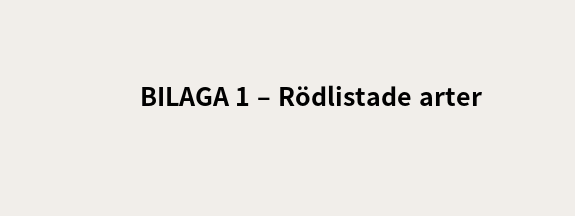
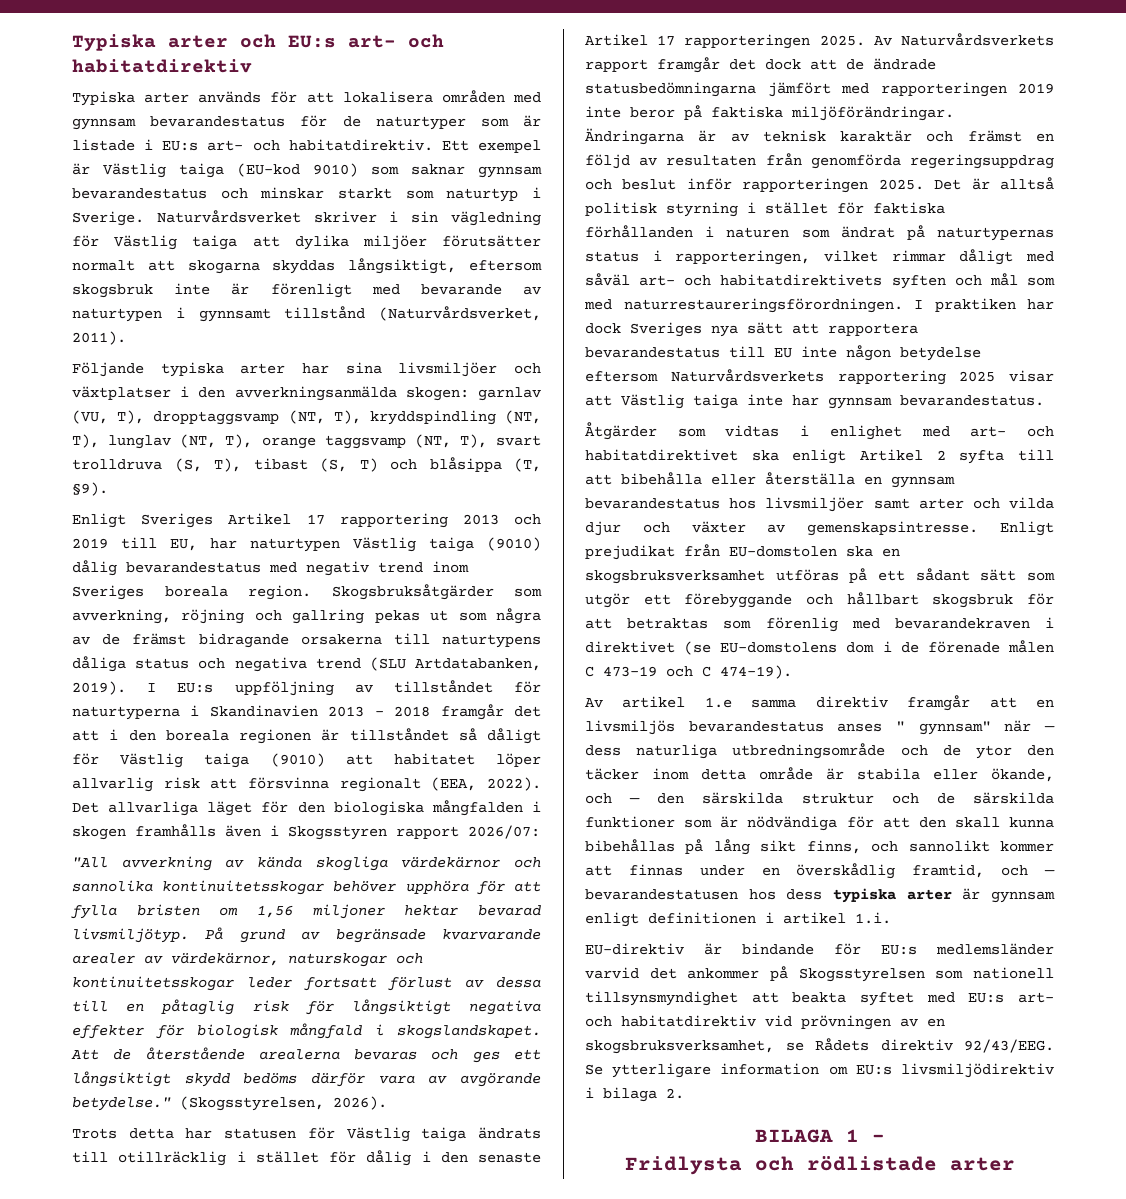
(139, 96) none -> [72,34,444,51] [72,59,252,73] [72,90,541,106] [72,115,541,130] [72,139,541,153] [72,163,542,178] [72,187,541,202] [72,210,541,226] [72,235,541,250] [72,258,542,274] [72,283,541,298] [72,306,541,322] [72,331,126,345] [72,362,541,377] [72,386,541,401] [72,410,541,425] [72,434,541,449] [72,457,541,472] [72,482,108,496] [72,513,541,528] [72,537,541,552] [72,560,469,576] [72,584,542,600] [72,608,541,624] [72,633,541,648] [72,656,541,672] [72,680,541,696] [72,704,541,720] [72,728,541,744] [72,753,541,768] [72,777,541,792] [72,800,541,816] [72,824,540,840] [72,856,541,871] [72,880,541,895] [71,904,541,919] [72,927,541,943] [72,953,423,967] [72,976,541,991] [72,999,541,1015] [72,1023,541,1039] [71,1047,541,1063] [72,1071,541,1087] [72,1096,387,1111] [72,1127,541,1142] [72,1150,541,1166] [585,33,1054,49] [585,57,936,73] [585,82,1054,97] [585,105,954,121] [585,128,1054,145] [585,153,1054,169] [585,177,1054,193] [585,202,945,217] [585,225,1054,241] [585,249,1054,265] [585,273,1055,289] [584,298,1054,313] [585,322,918,337] [585,345,981,361] [585,369,1054,385] [585,394,1044,409] [585,422,1054,440] [585,449,1054,464] [585,472,955,488] [585,497,1054,512] [585,521,1054,536] [585,544,900,560] [585,568,1055,584] [585,592,1054,608] [585,617,1054,632] [585,640,1054,655] [585,665,792,679] [585,695,1054,711] [585,720,1055,735] [585,743,1054,759] [585,767,1054,782] [585,792,1054,804] [585,816,1054,831] [585,839,1054,855] [585,863,1055,879] [585,888,1055,903] [585,912,891,927] [585,943,1054,955] [585,966,1054,982] [585,991,1054,1006] [585,1015,945,1030] [585,1038,1054,1054] [585,1063,1054,1078] [585,1087,684,1102] Typiska arter och EU:s art- och habitatdirektiv // Typiska arter används för att lokalisera områden med gynnsam bevarandestatus för de naturtyper som är listade i EU:s art- och habitatdirektiv. Ett exempel är Västlig taiga (EU-kod 9010) som saknar gynnsam bevarandestatus och minskar starkt som naturtyp i Sverige. Naturvårdsverket skriver i sin vägledning för Västlig taiga att dylika miljöer förutsätter normalt att skogarna skyddas långsiktigt, eftersom skogsbruk inte är förenligt med bevarande av naturtypen i gynnsamt tillstånd (Naturvårdsverket, 2011). // Följande typiska arter har sina livsmiljöer och växtplatser i den avverkningsanmälda skogen: garnlav (VU, T), dropptaggsvamp (NT, T), kryddspindling (NT, T), lunglav (NT, T), orange taggsvamp (NT, T), svart trolldruva (S, T), tibast (S, T) och blåsippa (T, §9). // Enligt Sveriges Artikel 17 rapportering 2013 och 2019 till EU, har naturtypen Västlig taiga (9010) dålig bevarandestatus med negativ trend inom Sveriges boreala region. Skogsbruksåtgärder som avverkning, röjning och gallring pekas ut som några av de främst bidragande orsakerna till naturtypens dåliga status och negativa trend (SLU Artdatabanken, 2019). I EU:s uppföljning av tillståndet för naturtyperna i Skandinavien 2013 – 2018 framgår det att i den boreala regionen är tillståndet så dåligt för Västlig taiga (9010) att habitatet löper allvarlig risk att försvinna regionalt (EEA, 2022). Det allvarliga läget för den biologiska mångfalden i skogen framhålls även i Skogsstyren rapport 2026/07: // "All avverkning av kända skogliga värdekärnor och sannolika kontinuitetsskogar behöver upphöra för att fylla bristen om 1,56 miljoner hektar bevarad livsmiljötyp. På grund av begränsade kvarvarande arealer av värdekärnor, naturskogar och kontinuitetsskogar leder fortsatt förlust av dessa till en påtaglig risk för långsiktigt negativa effekter för biologisk mångfald i skogslandskapet. Att de återstående arealerna bevaras och ges ett långsiktigt skydd bedöms därför vara av avgörande betydelse." (Skogsstyrelsen, 2026). // Trots detta har statusen för Västlig taiga ändrats till otillräcklig i stället för dålig i den senaste Artikel 17 rapporteringen 2025. Av Naturvårdsverkets rapport framgår det dock att de ändrade statusbedömningarna jämfört med rapporteringen 2019 inte beror på faktiska miljöförändringar. Ändringarna är av teknisk karaktär och främst en följd av resultaten från genomförda regeringsuppdrag och beslut inför rapporteringen 2025. Det är alltså politisk styrning i stället för faktiska förhållanden i naturen som ändrat på naturtypernas status i rapporteringen, vilket rimmar dåligt med såväl art- och habitatdirektivets syften och mål som med naturrestaureringsförordningen. I praktiken har dock Sveriges nya sätt att rapportera bevarandestatus till EU inte någon betydelse eftersom Naturvårdsverkets rapportering 2025 visar att Västlig taiga inte har gynnsam bevarandestatus. // Åtgärder som vidtas i enlighet med art- och habitatdirektivet ska enligt Artikel 2 syfta till att bibehålla eller återställa en gynnsam bevarandestatus hos livsmiljöer samt arter och vilda djur och växter av gemenskapsintresse. Enligt prejudikat från EU-domstolen ska en skogsbruksverksamhet utföras på ett sådant sätt som utgör ett förebyggande och hållbart skogsbruk för att betraktas som förenlig med bevarandekraven i direktivet (se EU-domstolens dom i de förenade målen C 473-19 och C 474-19). // Av artikel 1.e samma direktiv framgår att en livsmiljös bevarandestatus anses " gynnsam" när — dess naturliga utbredningsområde och de ytor den täcker inom detta område är stabila eller ökande, och — den särskilda struktur och de särskilda funktioner som är nödvändiga för att den skall kunna bibehållas på lång sikt finns, och sannolikt kommer att finnas under en överskådlig framtid, och — bevarandestatusen hos dess typiska arter är gynnsam enligt definitionen i artikel 1.i. // EU-direktiv är bindande för EU:s medlemsländer varvid det ankommer på Skogsstyrelsen som nationell tillsynsmyndighet att beakta syftet med EU:s art- och habitatdirektiv vid prövningen av en skogsbruksverksamhet, se Rådets direktiv 92/43/EEG. Se ytterligare information om EU:s livsmiljödirektiv i bilaga 2. //
[277,85,412,106] Rödlistade -> [624,1156,937,1175] // Fridlysta och rödlistade

